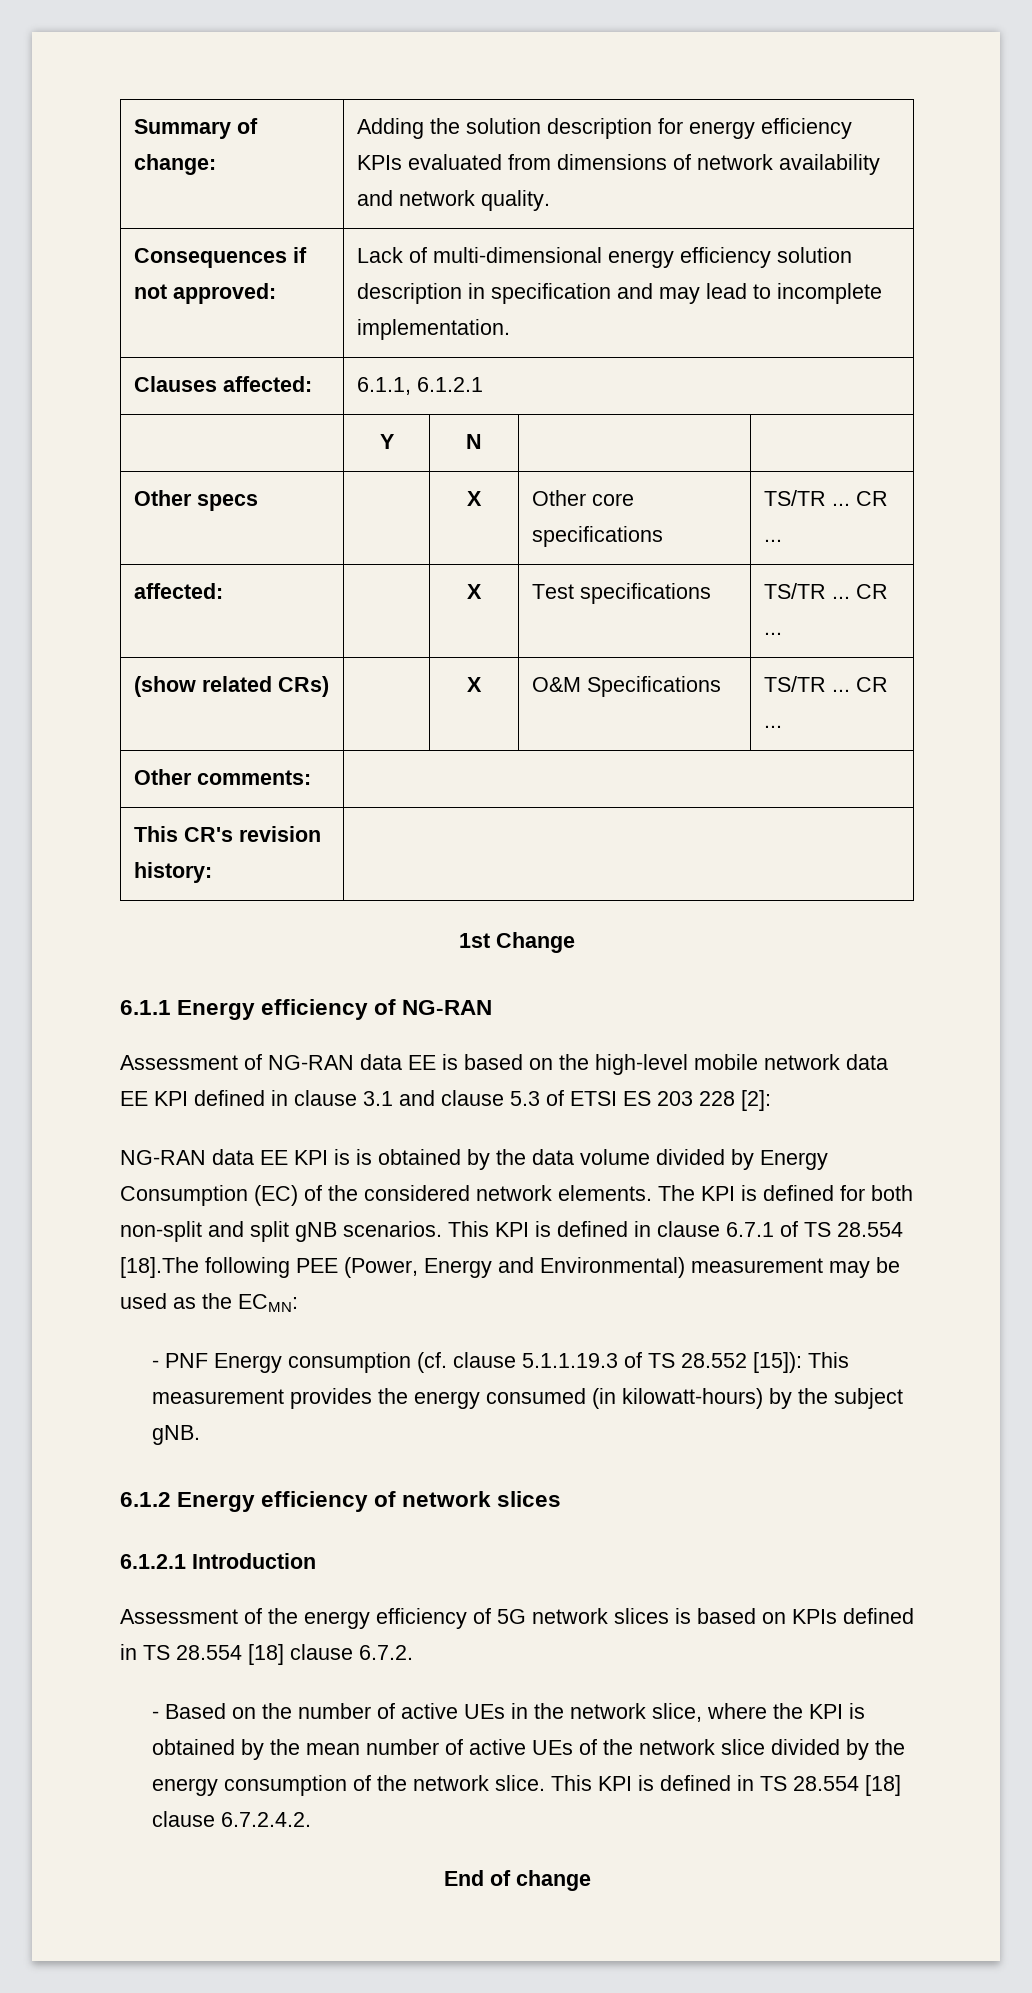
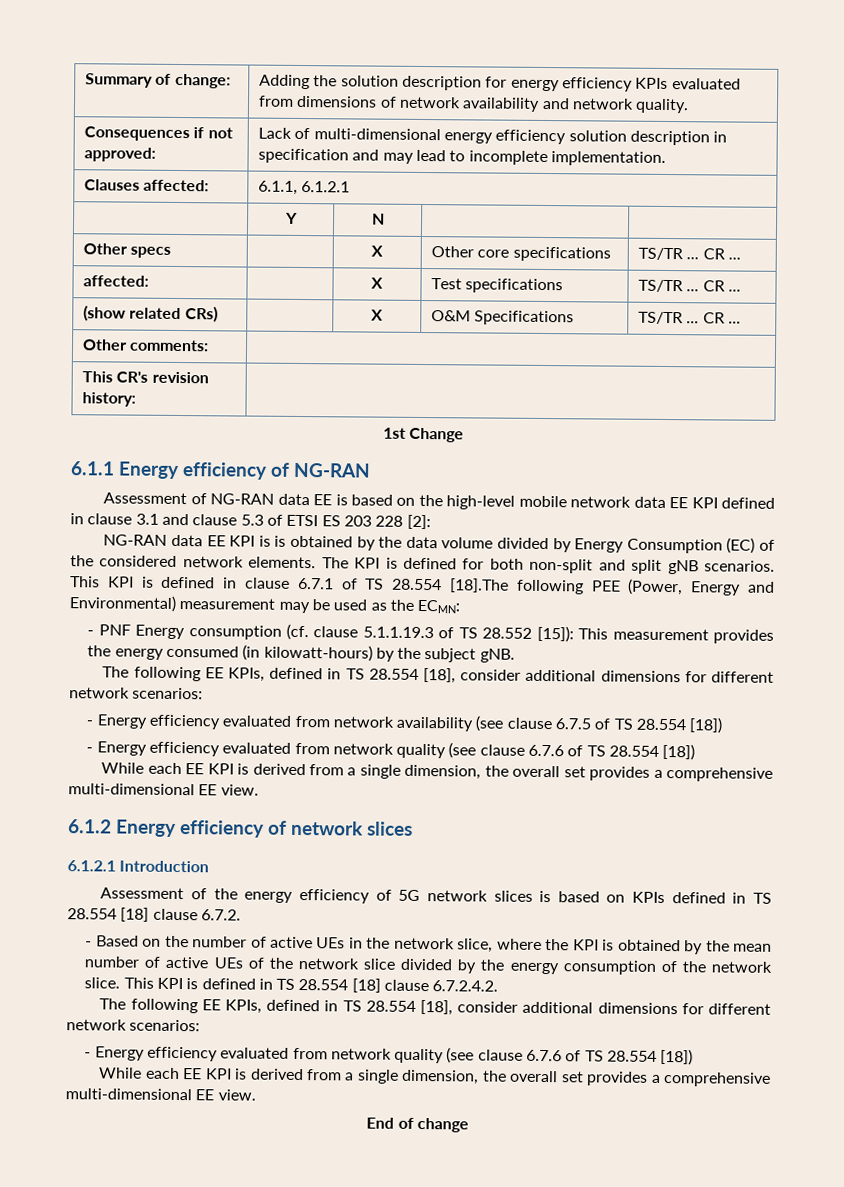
(200, 1435) none -> [102,666,774,684] [69,687,204,700] [86,714,723,734] [86,741,696,761] [101,762,774,782] [68,783,259,796] // The following EE KPIs, defined in TS 28.554 [18], consider additional dimensions for different network scenarios: // - Energy efficiency evaluated from network availability (see clause 6.7.5 of TS 28.554 [18]) // - Energy efficiency evaluated from network quality (see clause 6.7.6 of TS 28.554 [18]) // While each EE KPI is derived from a single dimension, the overall set provides a comprehensive multi-dimensional EE view.
(311, 1819) none -> [99,998,771,1016] [66,1019,201,1032] [84,1046,694,1066] [99,1067,772,1087] [65,1088,256,1101] // The following EE KPIs, defined in TS 28.554 [18], consider additional dimensions for different network scenarios: // - Energy efficiency evaluated from network quality (see clause 6.7.6 of TS 28.554 [18]) // While each EE KPI is derived from a single dimension, the overall set provides a comprehensive multi-dimensional EE view.

